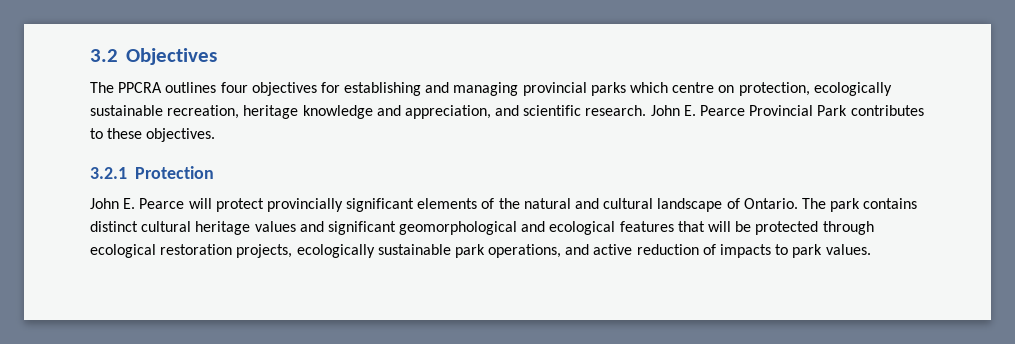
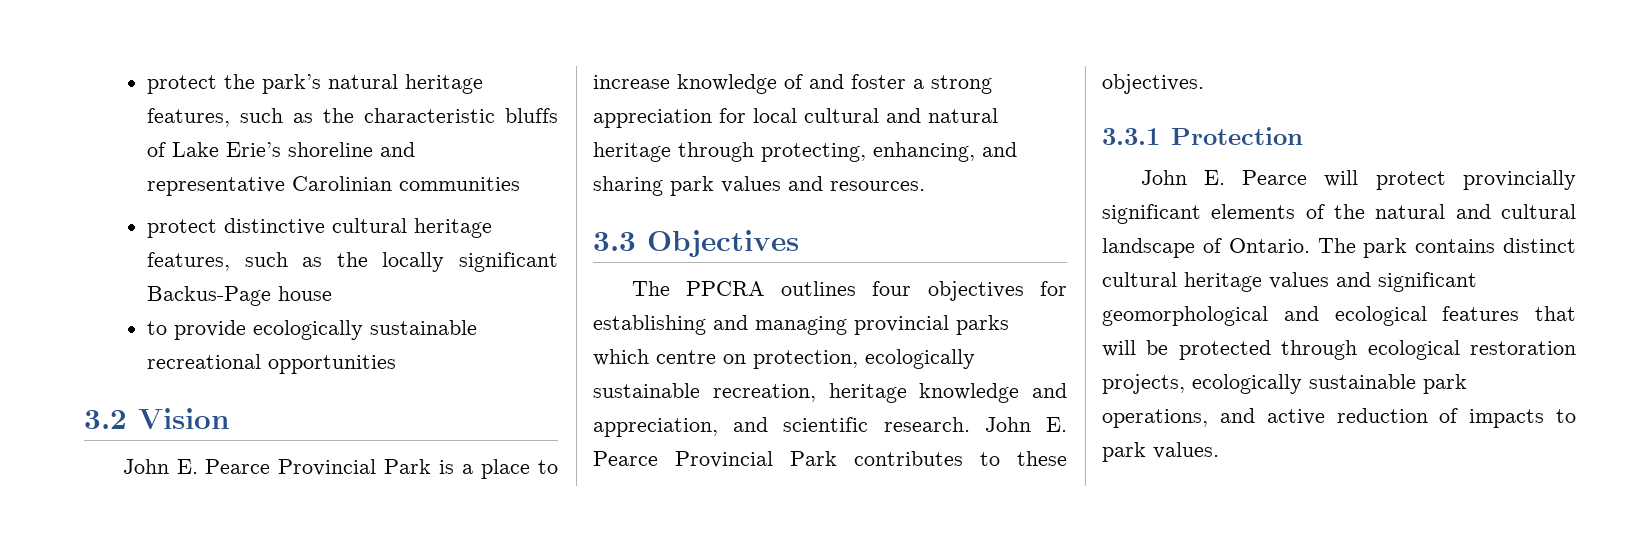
[90,49,118,62] 3.2 -> [146,74,483,94] [146,108,558,127] [146,142,415,157] [146,176,520,196] [146,218,492,238] [146,252,558,272] [146,286,332,306] [146,320,477,340] [146,354,396,374] [84,408,230,429] [122,459,558,479] [593,74,992,94] [593,108,998,128] [593,142,1017,162] [593,176,925,196] [593,232,636,251] protect the park’s natural heritage features, such as the characteristic bluffs of Lake Erie’s shoreline and representative Carolinian communities // protect distinctive cultural heritage features, such as the locally significant Backus-Page house // to provide ecologically sustainable recreational opportunities // 3.2 Vision // John E. Pearce Provincial Park is a place to increase knowledge of and foster a strong appreciation for local cultural and natural heritage through protecting, enhancing, and sharing park values and resources. // 3.3
[90,167,127,179] 3.2.1 -> [1102,128,1160,145] 3.3.1

